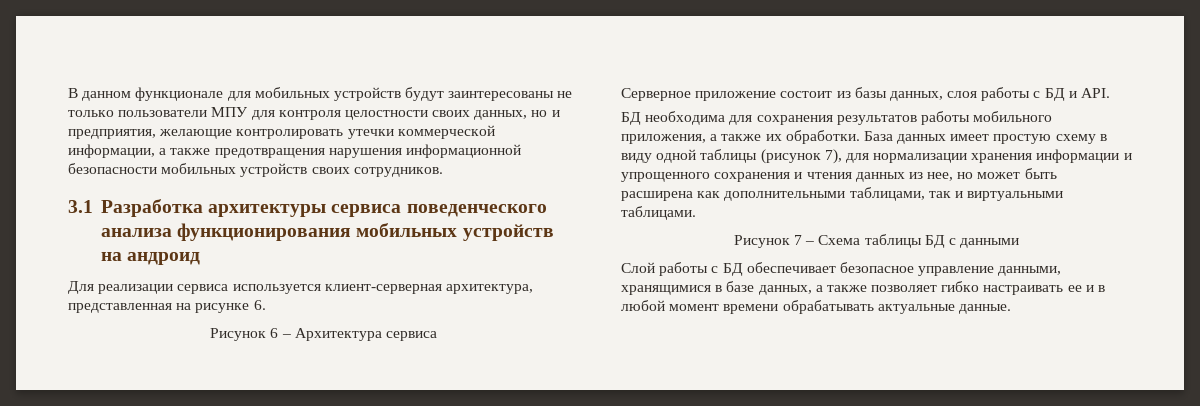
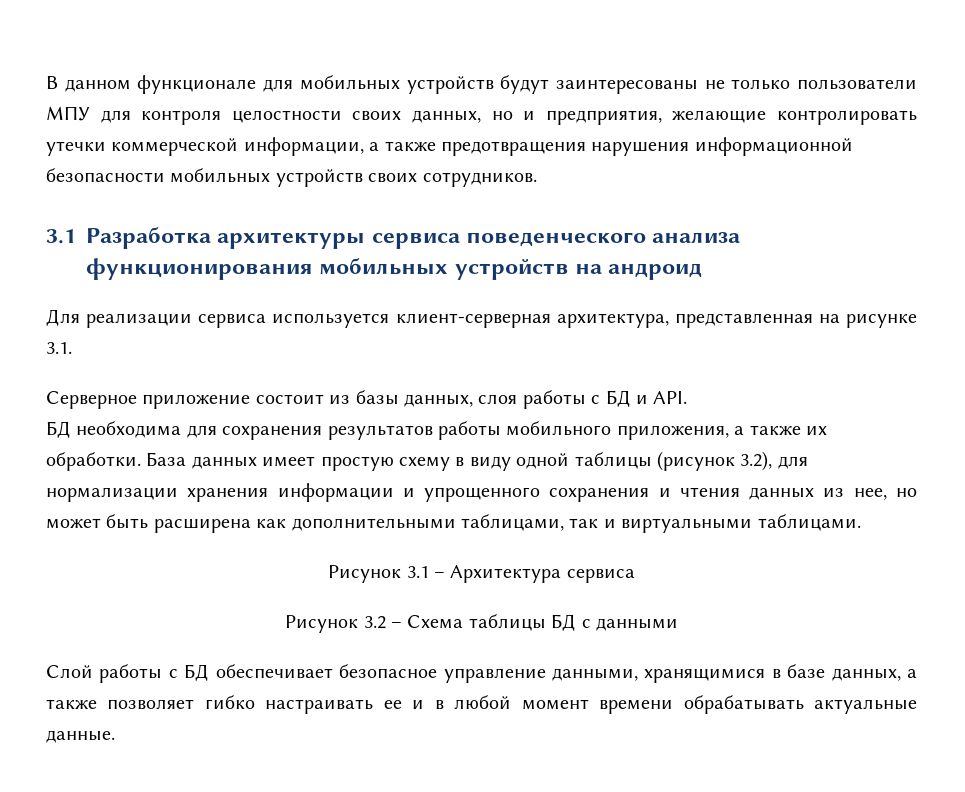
[253,300,266,310] [210,328,437,341] 6. // Рисунок 6 – Архитектура сервиса -> [46,342,72,354] 3.1.
[824,149,842,164] 7), -> [740,451,773,471] 3.2),
[794,235,803,245] 7 -> [406,565,635,583] [285,615,386,633] 3.1 – Архитектура сервиса // Рисунок 3.2

